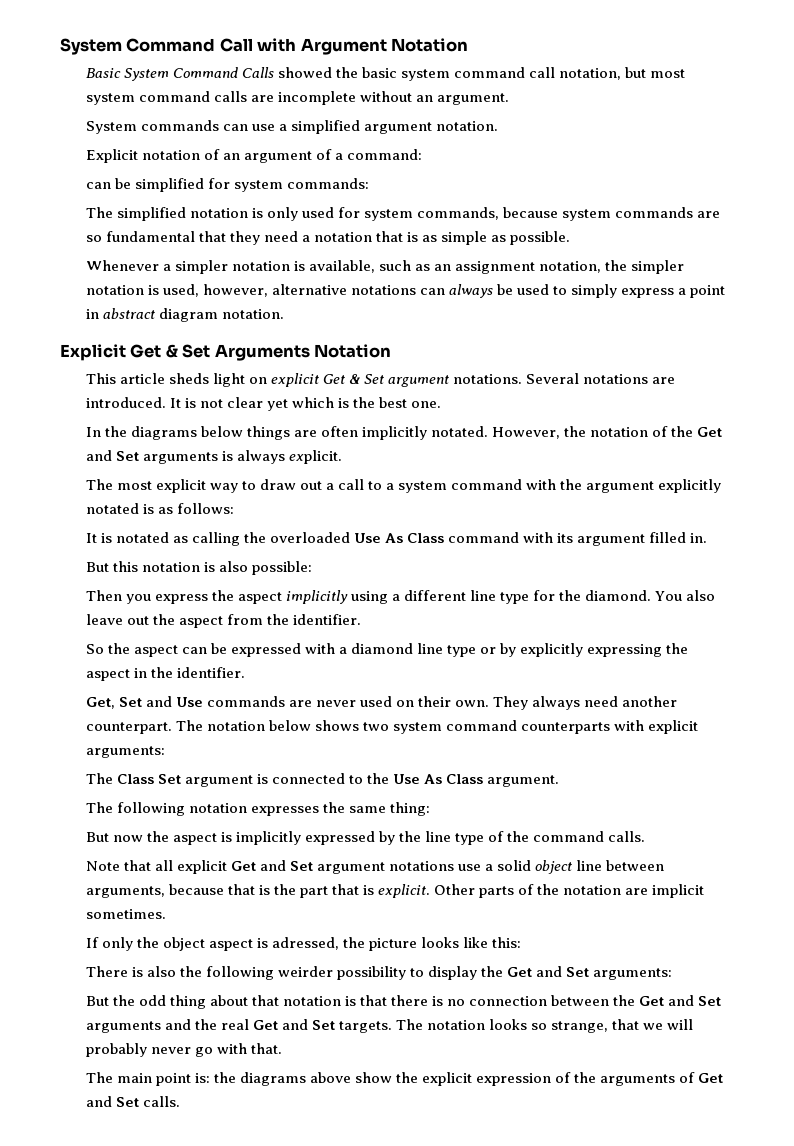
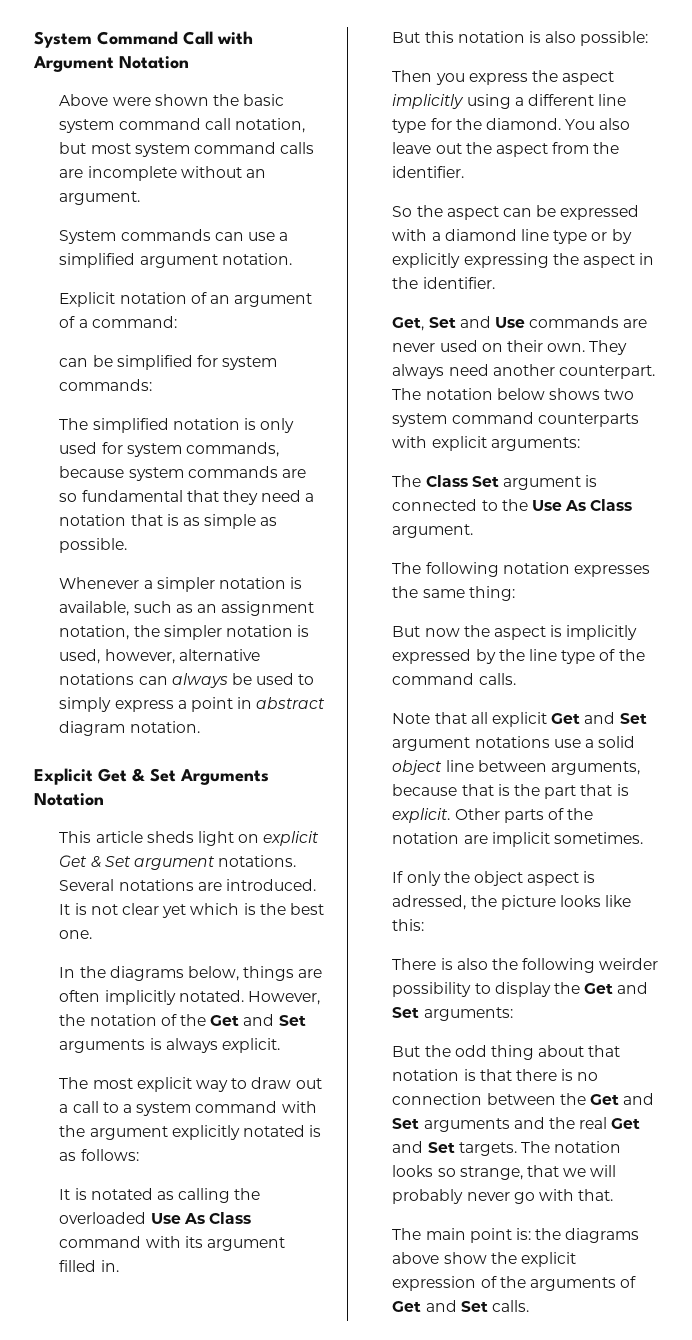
[85,67,332,81] Basic System Command Calls showed -> [59,94,209,106] Above were shown
[200,426,243,437] below -> [187,966,239,981] below,

